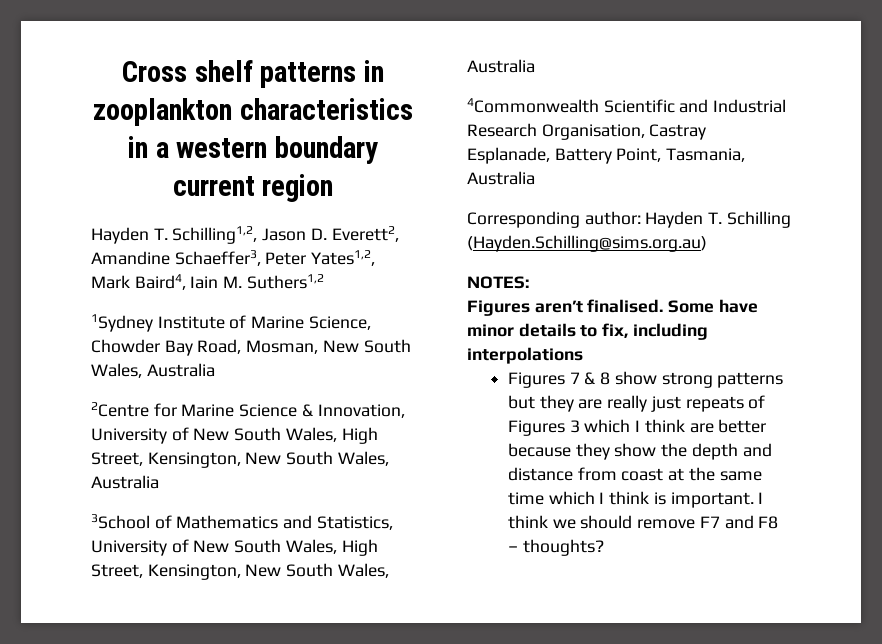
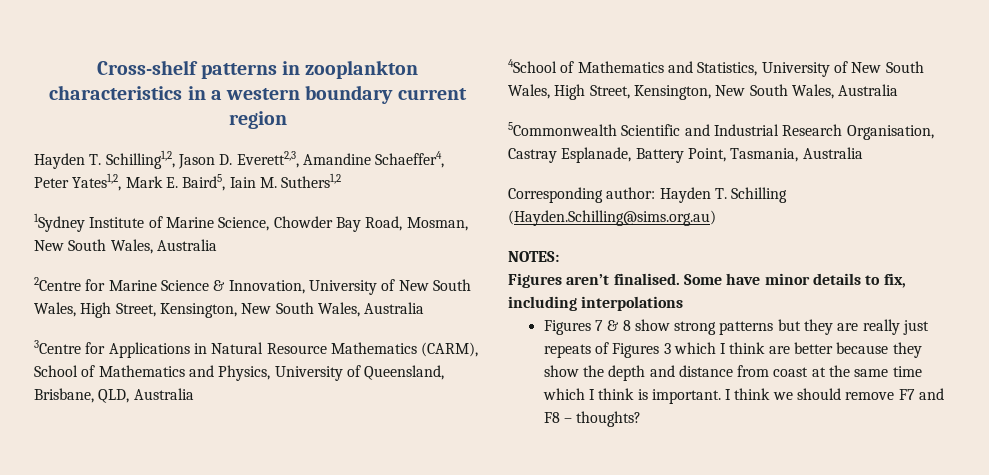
[121,60,253,82] Cross shelf -> [96,60,198,75] Cross-shelf
[331,226,399,242] [91,250,261,266] Everett2, Amandine Schaeffer3, -> [236,151,445,168] Everett2,3, Amandine Schaeffer4,
[134,274,186,290] Baird4, -> [165,174,226,191] E. Baird5,
[91,514,150,529] 3School -> [34,340,479,358] [34,365,445,381] [34,388,194,403] [508,59,557,73] 3Centre for Applications in Natural Resource Mathematics (CARM), School of Mathematics and Physics, University of Queensland, Brisbane, QLD, Australia // 4School
[467,98,599,113] 4Commonwealth -> [508,122,617,136] 5Commonwealth

